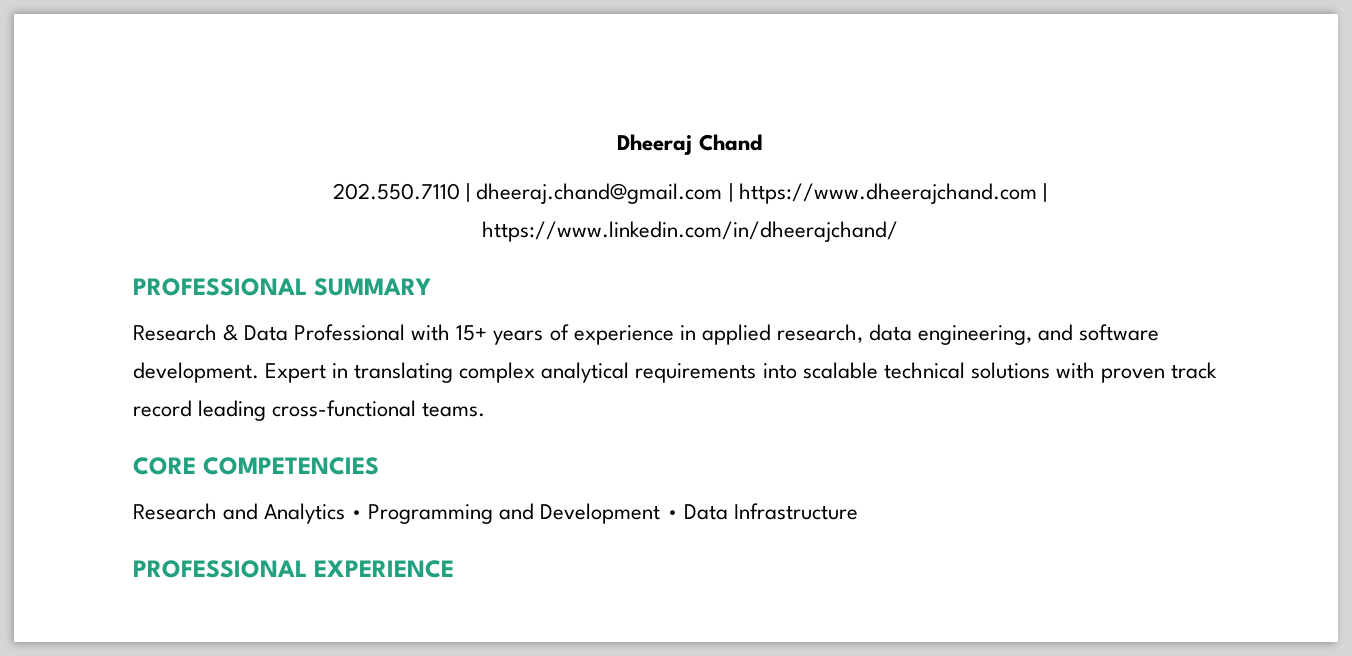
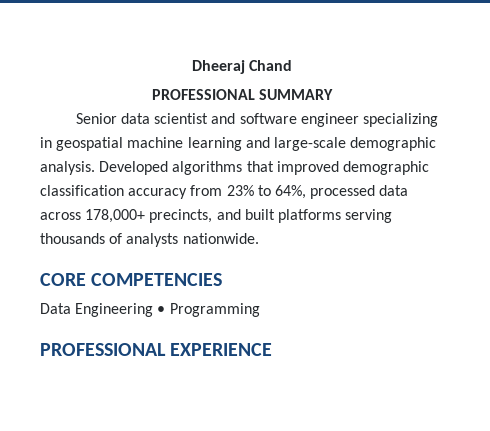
[333,183,1047,204] [482,221,898,242] [133,278,431,296] [133,324,1160,345] [133,362,1217,383] [133,400,486,421] 202.550.7110 | dheeraj.chand@gmail.com | https://www.dheerajchand.com | https://www.linkedin.com/in/dheerajchand/ // PROFESSIONAL SUMMARY // Research & Data Professional with 15+ years of experience in applied research, data engineering, and software development. Expert in translating complex analytical requirements into scalable technical solutions with proven track record leading cross-functional teams. -> [151,89,334,100] [75,113,438,127] [40,137,437,151] [40,161,429,175] [40,185,409,199] [40,209,393,223] [40,233,259,247] PROFESSIONAL SUMMARY // Senior data scientist and software engineer specializing in geospatial machine learning and large-scale demographic analysis. Developed algorithms that improved demographic classification accuracy from 23% to 64%, processed data across 178,000+ precincts, and built platforms serving thousands of analysts nationwide.
[133,503,346,524] Research and Analytics -> [40,303,154,317] Data Engineering
[499,503,858,524] and Development • Data Infrastructure -> (260, 310) none

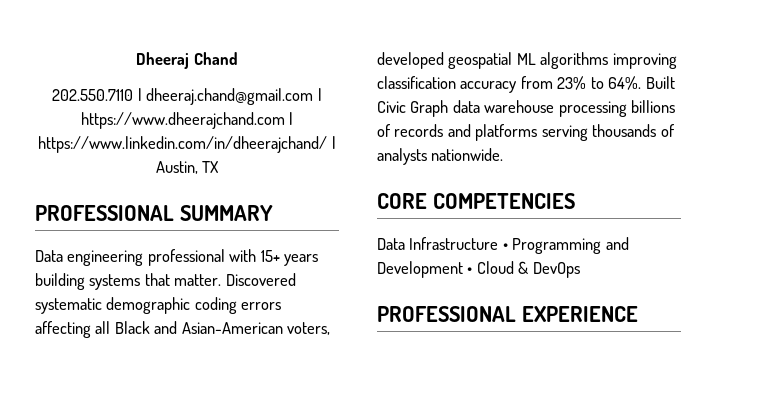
[151,89,334,100] [75,113,438,127] [40,137,437,151] [40,161,429,175] PROFESSIONAL SUMMARY // Senior data scientist and software engineer specializing in geospatial machine learning and large-scale demographic analysis. Developed algorithms that improved demographic -> [52,88,322,105] [80,112,294,129] [38,136,336,153] [155,161,219,174] [35,205,273,221] [35,249,319,266] [35,273,296,290] [35,297,282,314] [35,321,331,338] [377,52,677,69] 202.550.7110 | dheeraj.chand@gmail.com | https://www.dheerajchand.com | https://www.linkedin.com/in/dheerajchand/ | Austin, TX // PROFESSIONAL SUMMARY // Data engineering professional with 15+ years building systems that matter. Discovered systematic demographic coding errors affecting all Black and Asian-American voters, developed geospatial ML algorithms improving
[274,185,409,199] [40,209,275,223] 64%, processed data across 178,000+ precincts, and built -> [608,76,675,90] [377,100,676,117] [377,124,471,137] 64%. Built Civic Graph data warehouse processing billions of records and
[75,303,154,317] Engineering -> [409,237,499,250] Infrastructure
(260, 310) none -> [605,237,629,250] [377,261,580,278] and Development • Cloud & DevOps

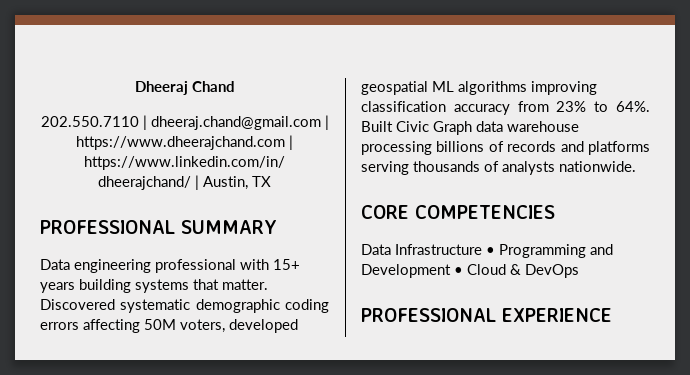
[95,321,283,334] all Black and Asian-American -> [144,319,176,330] 50M

